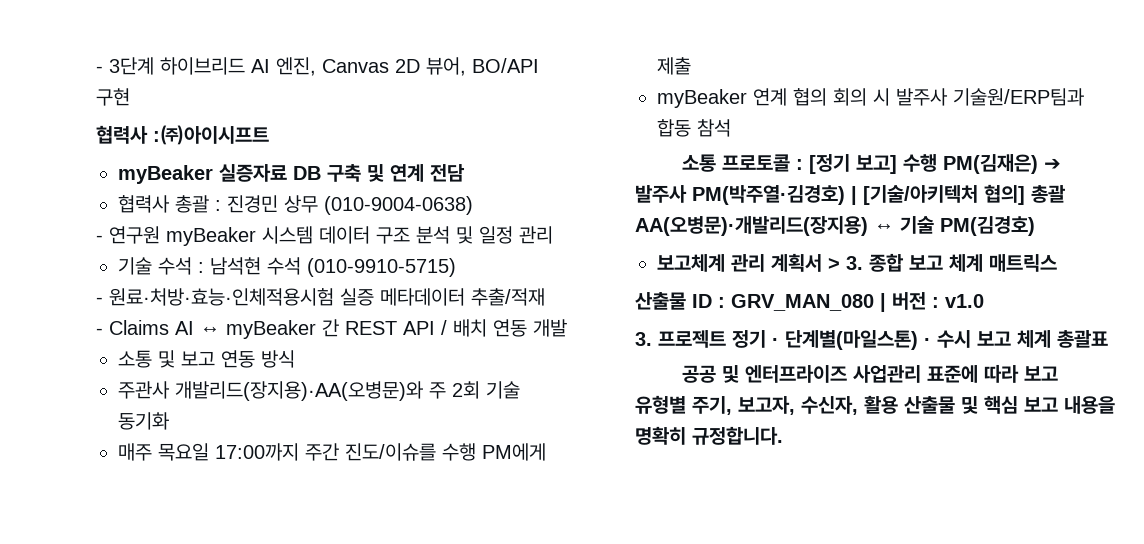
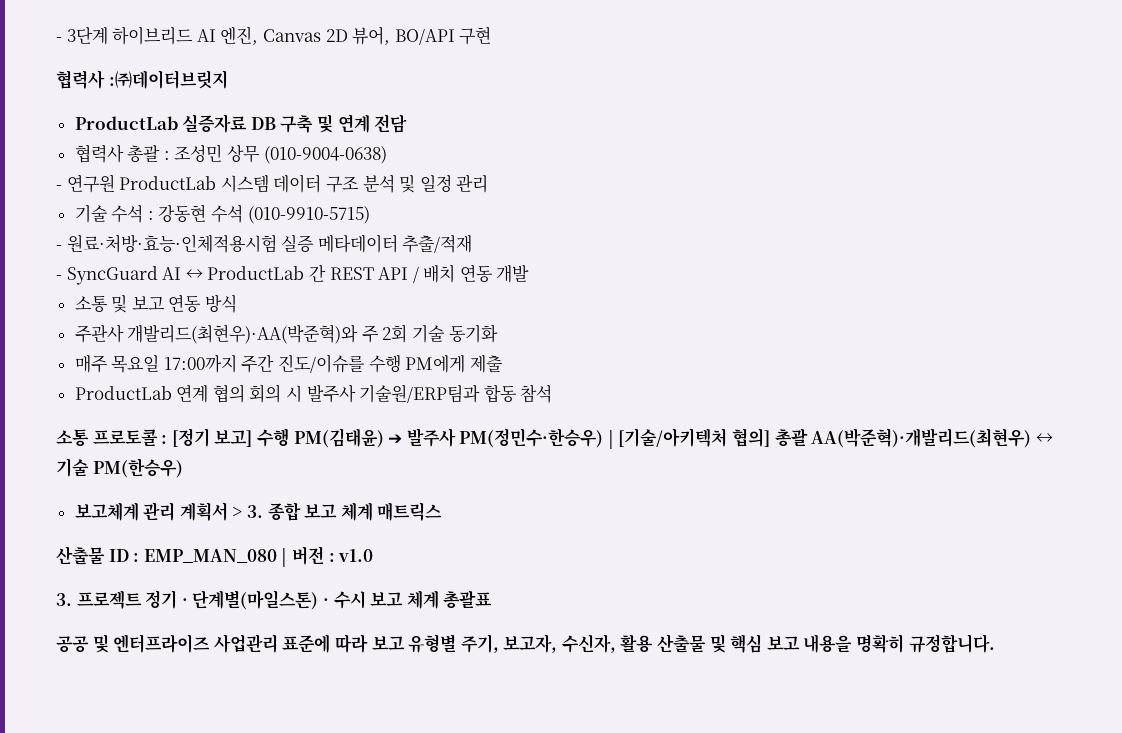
[184,126,269,144] [118,165,213,184] 아이시프트 // myBeaker -> [131,70,228,89] [74,116,178,130] 데이터브릿지 // ProductLab
[227,195,278,213] 진경민 -> [174,144,223,162] 조성민
[166,227,256,246] myBeaker -> [119,176,217,190] ProductLab
[210,257,261,275] 남석현 -> [158,204,207,222] 강동현
[109,320,169,335] Claims -> [66,266,158,285] SyncGuard
[226,320,316,339] myBeaker -> [207,266,305,280] ProductLab
[175,381,423,401] 개발리드(장지용)·AA(오병문)와 -> [127,324,359,344] 개발리드(최현우)·AA(박준혁)와
[657,89,747,108] myBeaker -> [74,386,172,400] ProductLab
[943,154,1039,174] PM(김재은) -> [293,428,384,448] PM(김태윤)
[692,185,845,205] PM(박주열·김경호) -> [459,428,604,448] PM(정민수·한승우)
[635,216,868,236] AA(오병문)·개발리드(장지용) -> [811,428,1032,448] AA(박준혁)·개발리드(최현우)
[940,216,1035,236] PM(김경호) -> [92,458,183,478] PM(한승우)
[731,294,874,311] GRV_MAN_080 -> [143,549,277,564] EMP_MAN_080

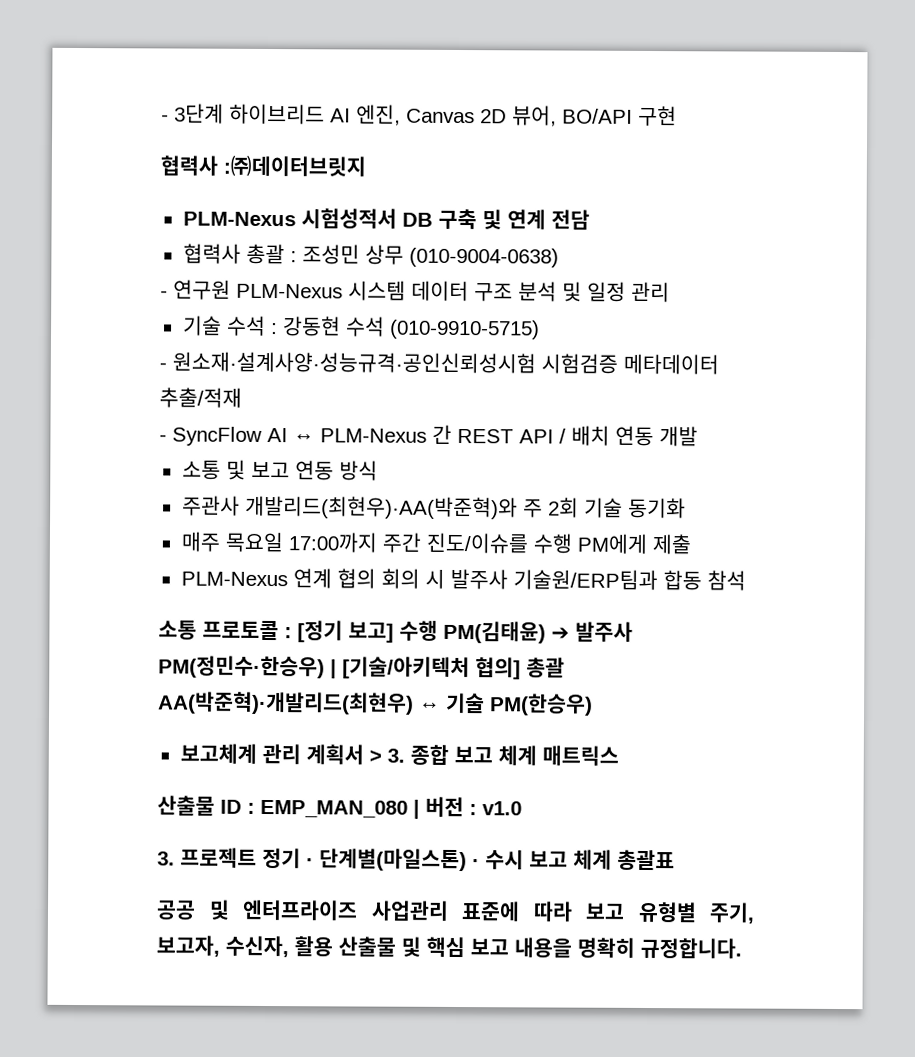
[74,114,248,133] ProductLab 실증자료 -> [182,208,397,229] PLM-Nexus 시험성적서
[119,176,217,190] ProductLab -> [236,283,343,299] PLM-Nexus
[66,234,315,253] 원료·처방·효능·인체적용시험 실증 -> [172,351,618,374] 원소재·설계사양·성능규격·공인신뢰성시험 시험검증
[66,266,158,285] SyncGuard -> [172,426,262,446] SyncFlow
[207,266,305,280] ProductLab -> [320,428,427,443] PLM-Nexus
[74,386,172,400] ProductLab -> [180,571,288,587] PLM-Nexus

